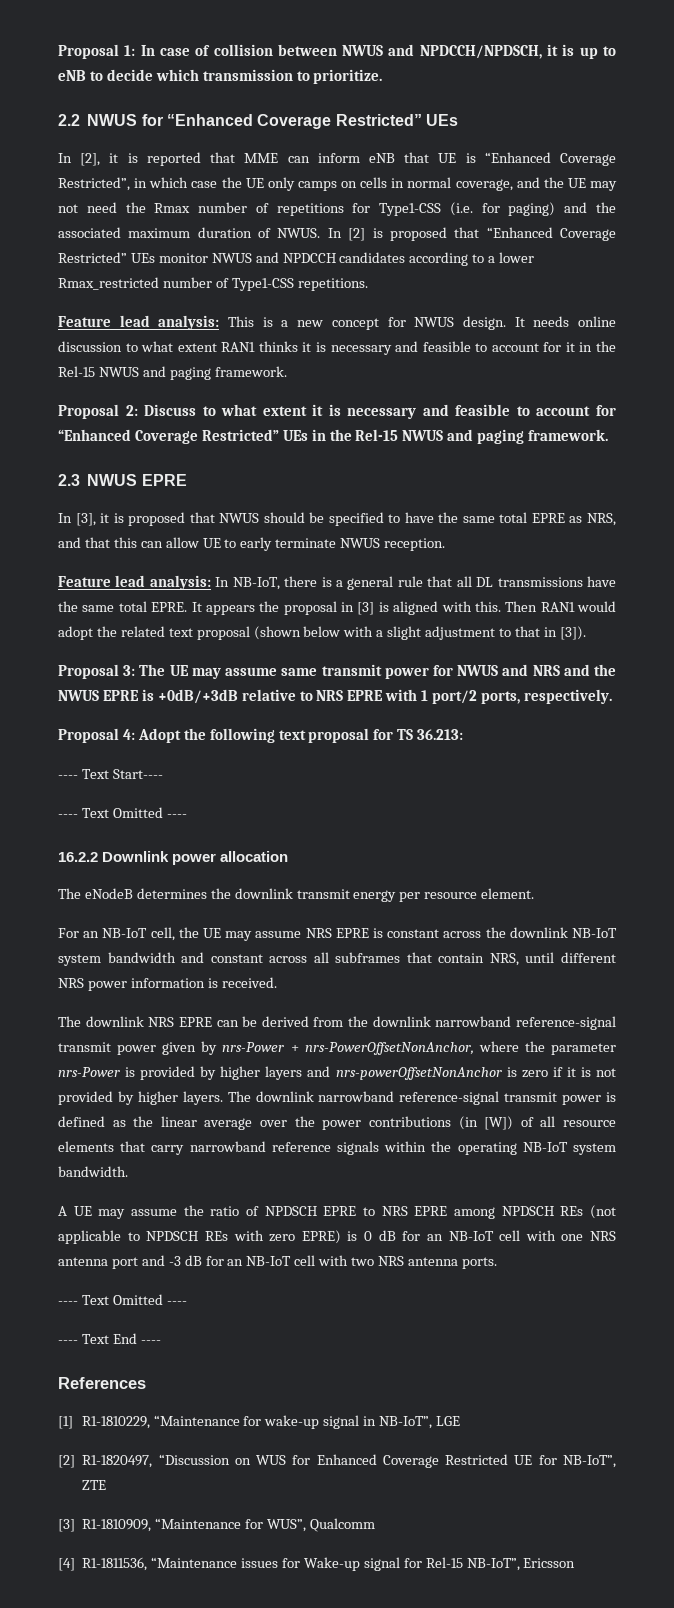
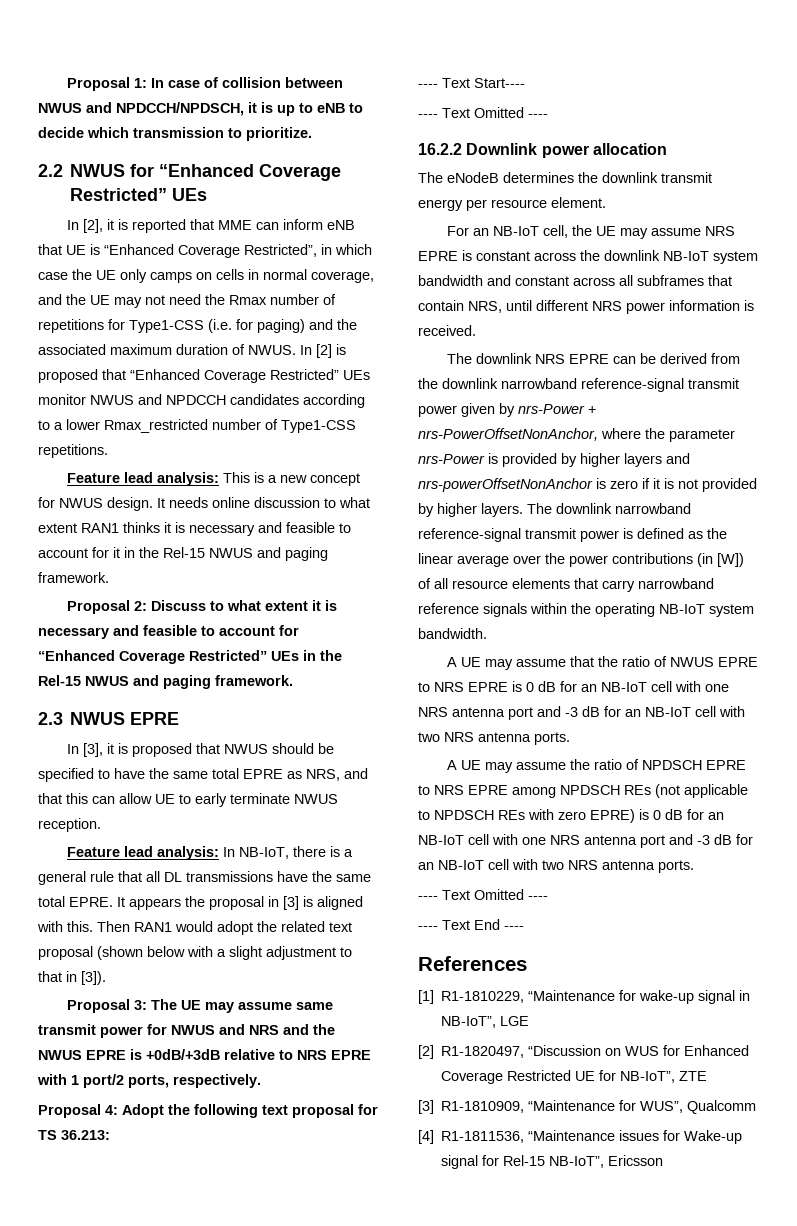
(128, 1171) none -> [447,656,759,670] [418,681,729,692] [418,706,745,720] [418,732,570,745] // A UE may assume that the ratio of NWUS EPRE to NRS EPRE is 0 dB for an NB-IoT cell with one NRS antenna port and -3 dB for an NB-IoT cell with two NRS antenna ports.

